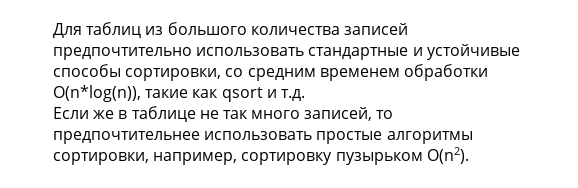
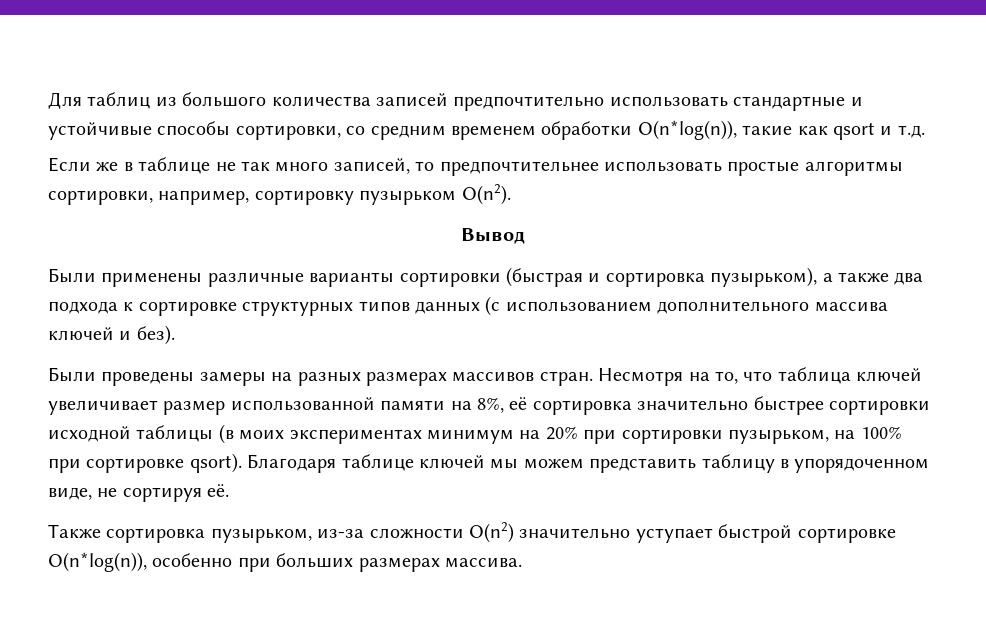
(469, 155) none -> [461,228,525,244] [48,267,924,287] [48,296,888,316] [48,325,175,345] [48,367,923,386] [48,396,930,415] [48,424,902,444] [48,453,930,473] [48,484,230,502] [48,522,896,543] [48,552,522,572] // Вывод // Были применены различные варианты сортировки (быстрая и сортировка пузырьком), а также два подхода к сортировке структурных типов данных (с использованием дополнительного массива ключей и без). // Были проведены замеры на разных размерах массивов стран. Несмотря на то, что таблица ключей увеличивает размер использованной памяти на 8%, её сортировка значительно быстрее сортировки исходной таблицы (в моих экспериментах минимум на 20% при сортировки пузырьком, на 100% при сортировке qsort). Благодаря таблице ключей мы можем представить таблицу в упорядоченном виде, не сортируя её. // Также сортировка пузырьком, из-за сложности O(n2) значительно уступает быстрой сортировке O(n*log(n)), особенно при больших размерах массива.

